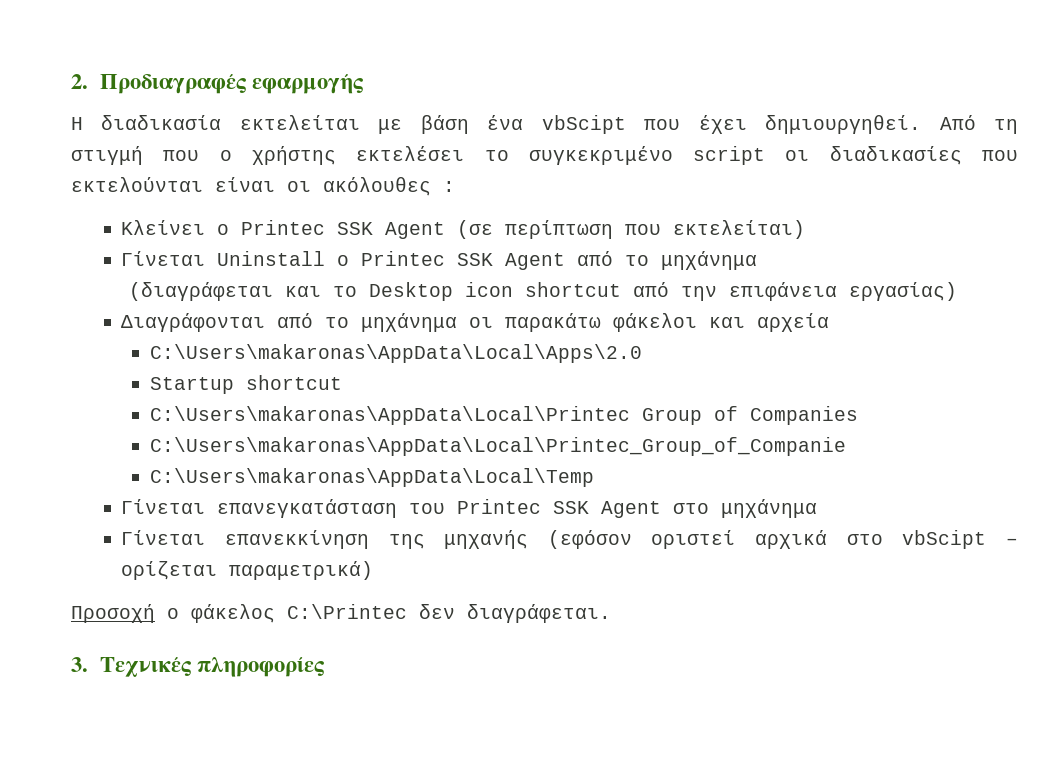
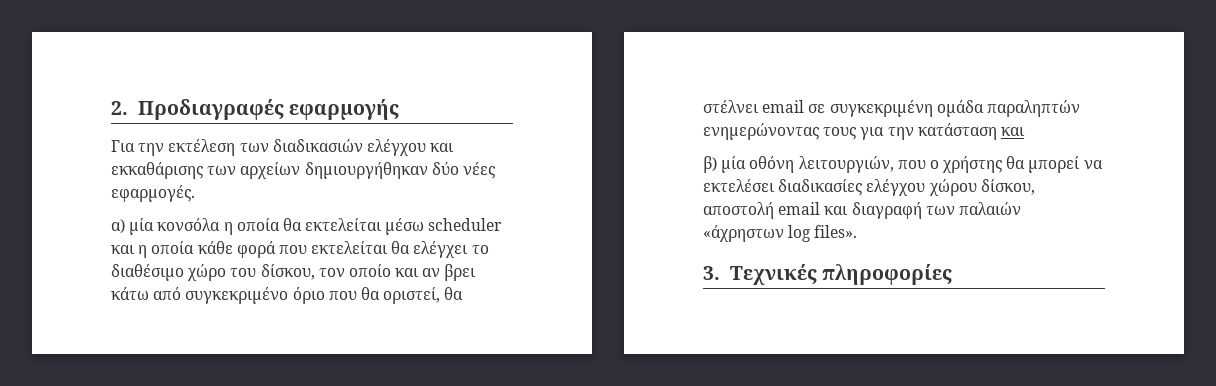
[71,115,1019,134] [71,146,1018,165] [71,177,455,196] [121,220,806,239] [121,251,758,270] [128,282,957,301] [121,313,830,332] [150,344,643,363] [150,375,343,394] [150,406,859,425] [150,437,847,456] [150,468,595,487] [121,499,818,518] [121,530,1019,549] [121,561,374,580] [71,604,611,623] Η διαδικασία εκτελείται με βάση ένα vbScipt που έχει δημιουργηθεί. Από τη στιγμή που ο χρήστης εκτελέσει το συγκεκριμένο script οι διαδικασίες που εκτελούνται είναι οι ακόλουθες : // Κλείνει ο Printec SSK Agent (σε περίπτωση που εκτελείται) // Γίνεται Uninstall ο Printec SSK Agent από το μηχάνημα // (διαγράφεται και το Desktop icon shortcut από την επιφάνεια εργασίας) // Διαγράφονται από το μηχάνημα οι παρακάτω φάκελοι και αρχεία // C:\Users\makaronas\AppData\Local\Apps\2.0 // Startup shortcut // C:\Users\makaronas\AppData\Local\Printec Group of Companies // C:\Users\makaronas\AppData\Local\Printec_Group_of_Companie // C:\Users\makaronas\AppData\Local\Temp // Γίνεται επανεγκατάσταση του Printec SSK Agent στο μηχάνημα // Γίνεται επανεκκίνηση της μηχανής (εφόσον οριστεί αρχικά στο vbScipt – ορίζεται παραμετρικά) // Προσοχή ο φάκελος C:\Printec δεν διαγράφεται. -> [111,139,455,156] [111,162,495,179] [111,185,195,202] [111,218,503,235] [111,241,489,258] [111,264,477,281] [111,287,464,304] [703,100,1080,117] [703,123,1025,140] [703,156,1103,173] [703,179,1035,196] [703,202,1021,219] [703,225,858,242] Για την εκτέλεση των διαδικασιών ελέγχου και εκκαθάρισης των αρχείων δημιουργήθηκαν δύο νέες εφαρμογές. // α) μία κονσόλα η οποία θα εκτελείται μέσω scheduler και η οποία κάθε φορά που εκτελείται θα ελέγχει το διαθέσιμο χώρο του δίσκου, τον οποίο και αν βρει κάτω από συγκεκριμένο όριο που θα οριστεί, θα στέλνει email σε συγκεκριμένη ομάδα παραληπτών ενημερώνοντας τους για την κατάσταση και // β) μία οθόνη λειτουργιών, που ο χρήστης θα μπορεί να εκτελέσει διαδικασίες ελέγχου χώρου δίσκου, αποστολή email και διαγραφή των παλαιών «άχρηστων log files».

